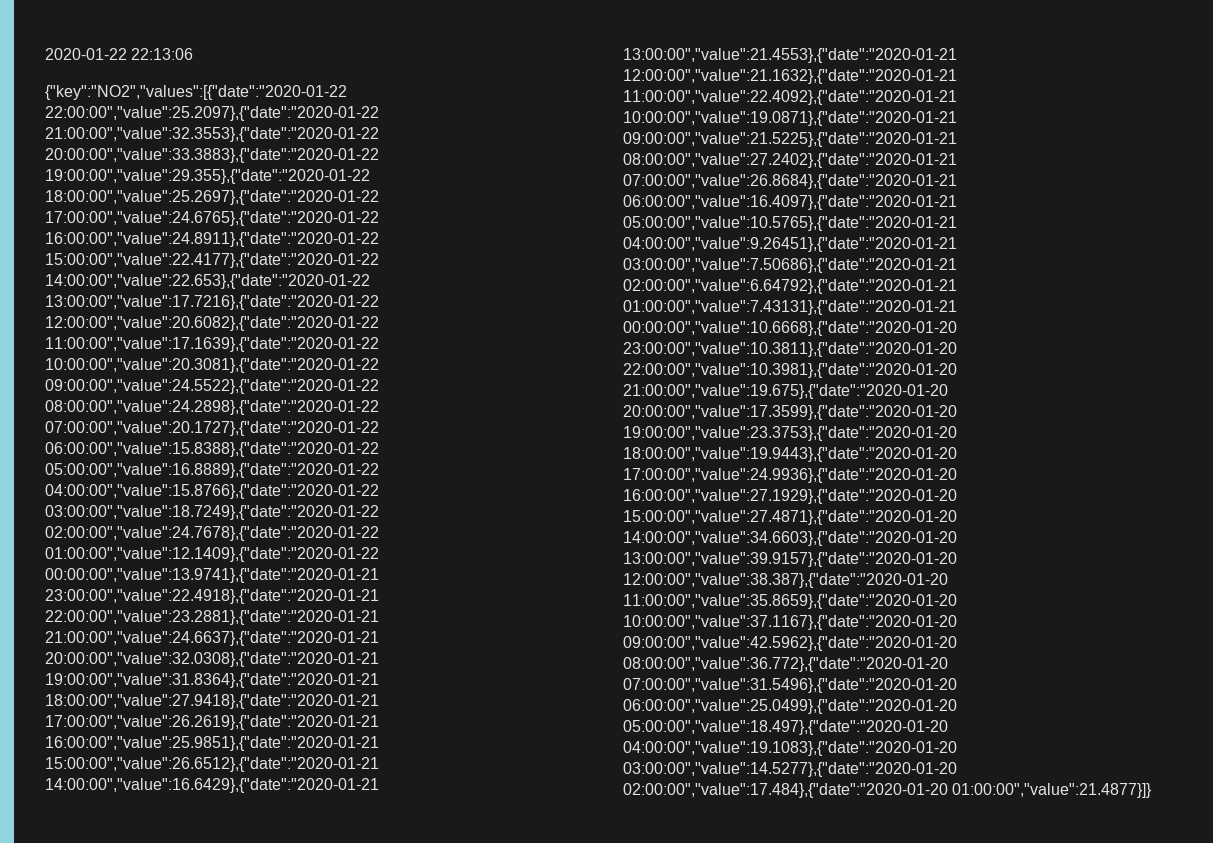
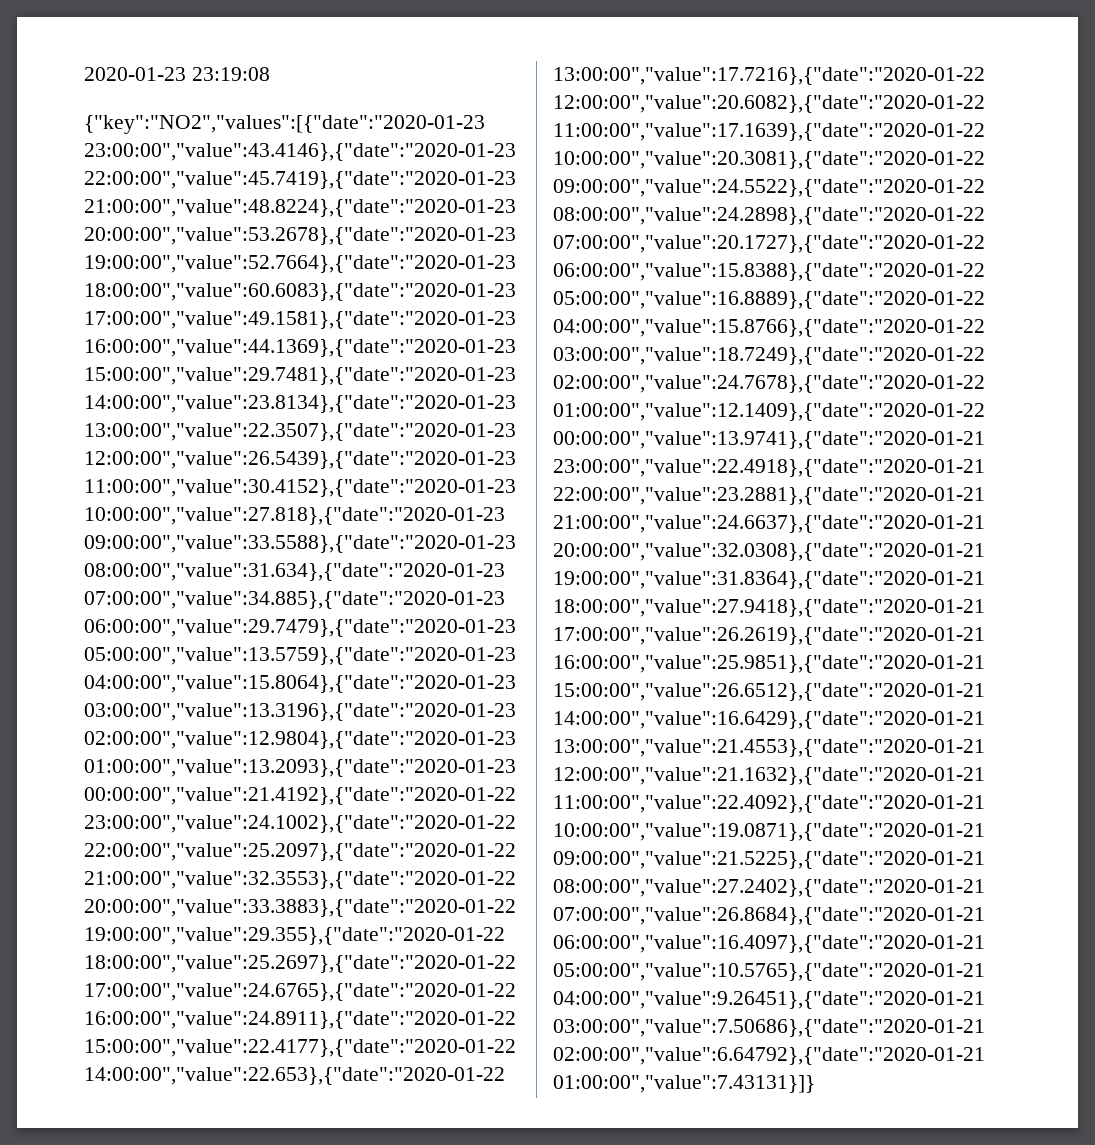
[45,48,194,60] [45,85,347,100] 2020-01-22 22:13:06 // {"key":"NO2","values":[{"date":"2020-01-22 -> [84,67,270,81] [84,115,485,134] [84,143,516,161] [84,171,516,189] [84,199,516,217] [84,227,516,245] [84,255,516,273] [84,283,516,301] [84,311,516,329] [84,339,516,357] [84,367,516,385] [84,395,516,413] [84,423,516,441] [84,451,516,469] [84,479,516,497] [84,507,505,525] [84,535,516,553] [84,563,505,581] [84,591,505,609] [84,619,516,637] [84,647,516,665] [84,675,516,693] [84,703,516,721] [84,731,516,749] [84,759,516,777] [84,787,516,805] [84,815,516,833] 2020-01-23 23:19:08 // {"key":"NO2","values":[{"date":"2020-01-23 23:00:00","value":43.4146},{"date":"2020-01-23 22:00:00","value":45.7419},{"date":"2020-01-23 21:00:00","value":48.8224},{"date":"2020-01-23 20:00:00","value":53.2678},{"date":"2020-01-23 19:00:00","value":52.7664},{"date":"2020-01-23 18:00:00","value":60.6083},{"date":"2020-01-23 17:00:00","value":49.1581},{"date":"2020-01-23 16:00:00","value":44.1369},{"date":"2020-01-23 15:00:00","value":29.7481},{"date":"2020-01-23 14:00:00","value":23.8134},{"date":"2020-01-23 13:00:00","value":22.3507},{"date":"2020-01-23 12:00:00","value":26.5439},{"date":"2020-01-23 11:00:00","value":30.4152},{"date":"2020-01-23 10:00:00","value":27.818},{"date":"2020-01-23 09:00:00","value":33.5588},{"date":"2020-01-23 08:00:00","value":31.634},{"date":"2020-01-23 07:00:00","value":34.885},{"date":"2020-01-23 06:00:00","value":29.7479},{"date":"2020-01-23 05:00:00","value":13.5759},{"date":"2020-01-23 04:00:00","value":15.8064},{"date":"2020-01-23 03:00:00","value":13.3196},{"date":"2020-01-23 02:00:00","value":12.9804},{"date":"2020-01-23 01:00:00","value":13.2093},{"date":"2020-01-23 00:00:00","value":21.4192},{"date":"2020-01-22 23:00:00","value":24.1002},{"date":"2020-01-22
[623,300,957,315] [623,321,957,336] [623,342,957,357] [623,363,957,378] [623,384,948,399] [623,405,957,420] [623,426,957,441] [623,447,957,462] [623,468,957,483] [623,489,957,504] [623,510,957,525] [623,531,957,546] [623,552,957,567] [623,573,948,588] [623,594,957,609] [623,615,957,630] [623,636,957,651] [623,657,948,672] [623,678,957,693] [623,699,957,714] [623,720,948,735] [623,741,957,756] [623,762,957,777] [623,783,1153,798] 01:00:00","value":7.43131},{"date":"2020-01-21 00:00:00","value":10.6668},{"date":"2020-01-20 23:00:00","value":10.3811},{"date":"2020-01-20 22:00:00","value":10.3981},{"date":"2020-01-20 21:00:00","value":19.675},{"date":"2020-01-20 20:00:00","value":17.3599},{"date":"2020-01-20 19:00:00","value":23.3753},{"date":"2020-01-20 18:00:00","value":19.9443},{"date":"2020-01-20 17:00:00","value":24.9936},{"date":"2020-01-20 16:00:00","value":27.1929},{"date":"2020-01-20 15:00:00","value":27.4871},{"date":"2020-01-20 14:00:00","value":34.6603},{"date":"2020-01-20 13:00:00","value":39.9157},{"date":"2020-01-20 12:00:00","value":38.387},{"date":"2020-01-20 11:00:00","value":35.8659},{"date":"2020-01-20 10:00:00","value":37.1167},{"date":"2020-01-20 09:00:00","value":42.5962},{"date":"2020-01-20 08:00:00","value":36.772},{"date":"2020-01-20 07:00:00","value":31.5496},{"date":"2020-01-20 06:00:00","value":25.0499},{"date":"2020-01-20 05:00:00","value":18.497},{"date":"2020-01-20 04:00:00","value":19.1083},{"date":"2020-01-20 03:00:00","value":14.5277},{"date":"2020-01-20 02:00:00","value":17.484},{"date":"2020-01-20 01:00:00","value":21.4877}]} -> [553,1075,815,1093] 01:00:00","value":7.43131}]}

